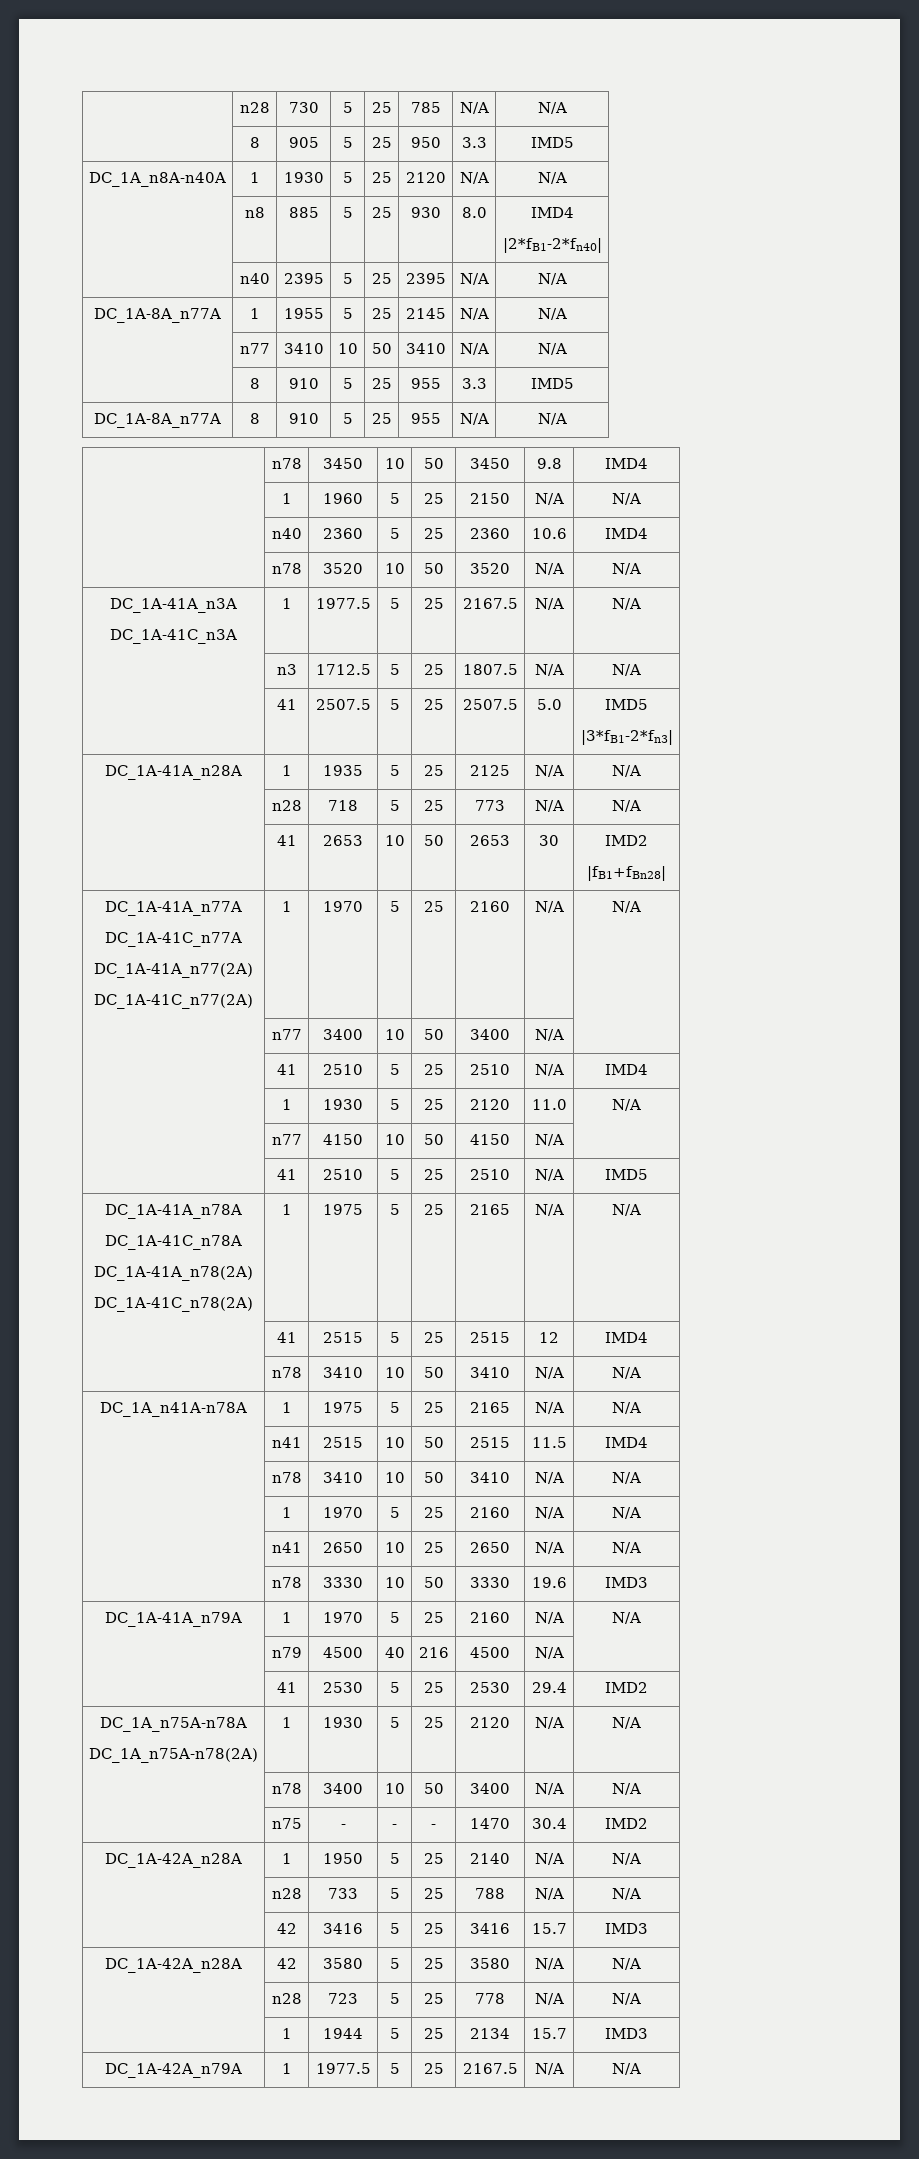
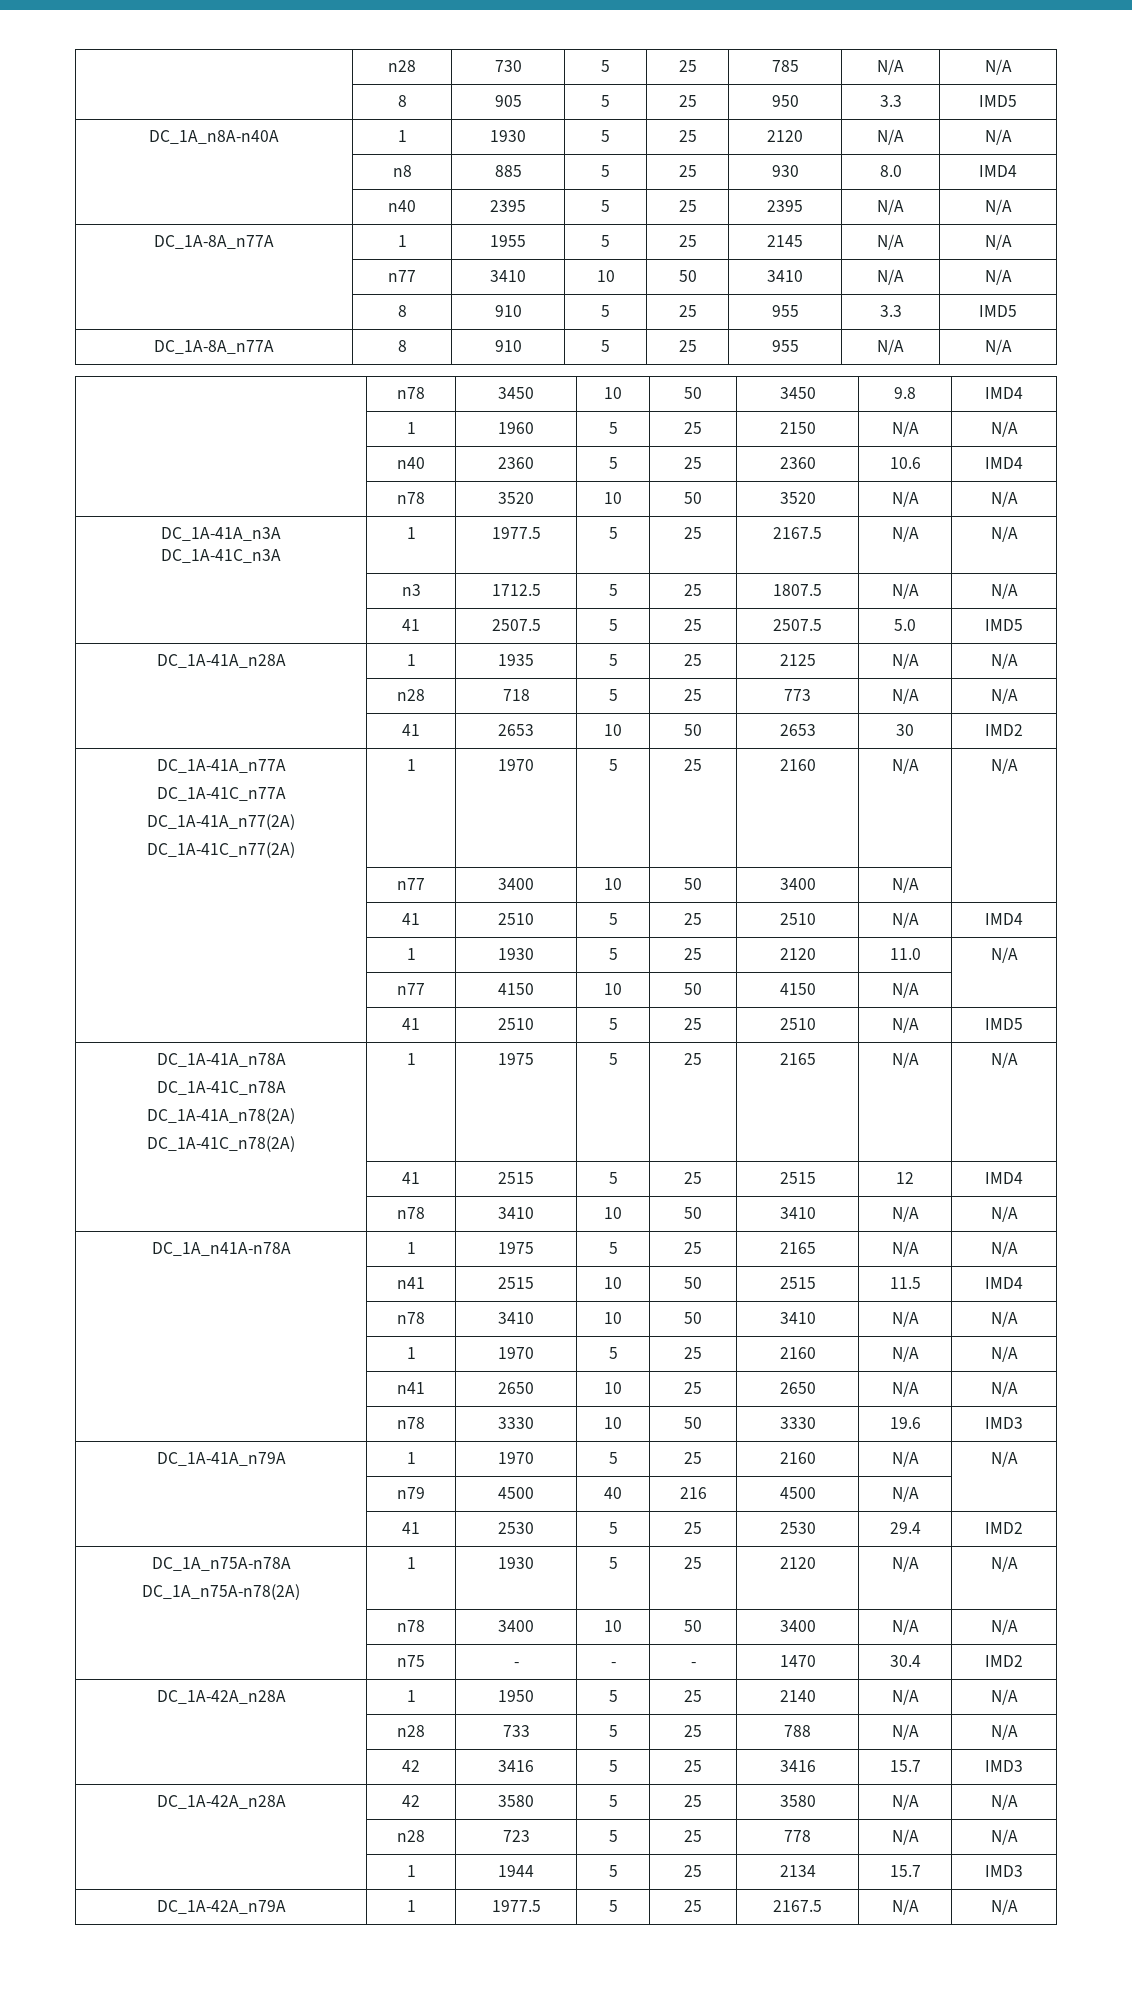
[502,238,602,253] // |2*fB1-2*fn40| -> (1017, 171) none
[580,730,673,745] // |3*fB1-2*fn3| -> (1023, 625) none
[587,866,666,881] // |fB1+fBn28| -> (1023, 730) none

